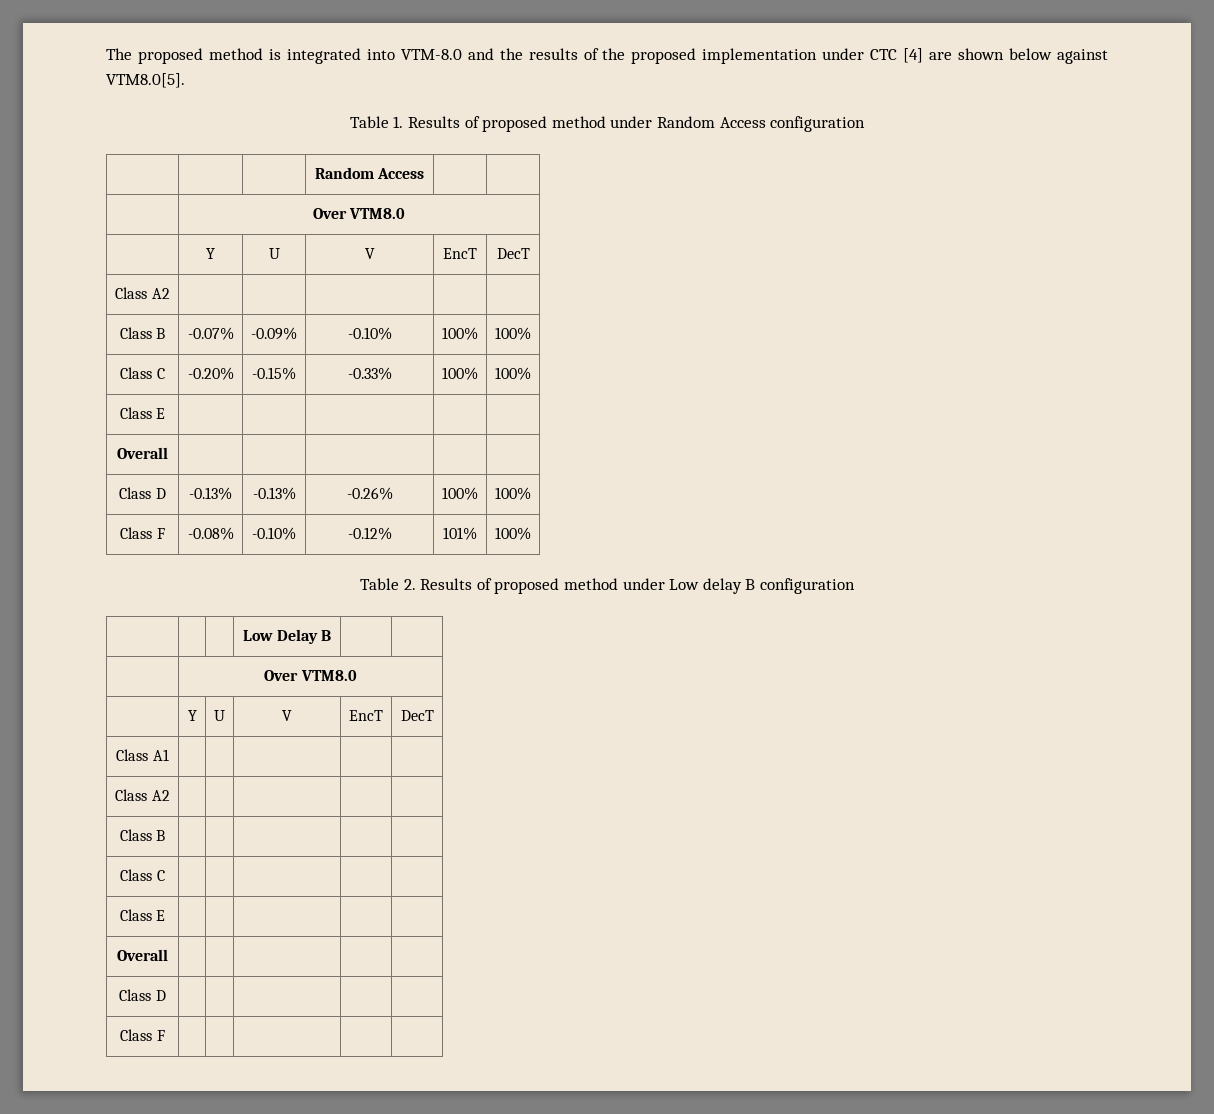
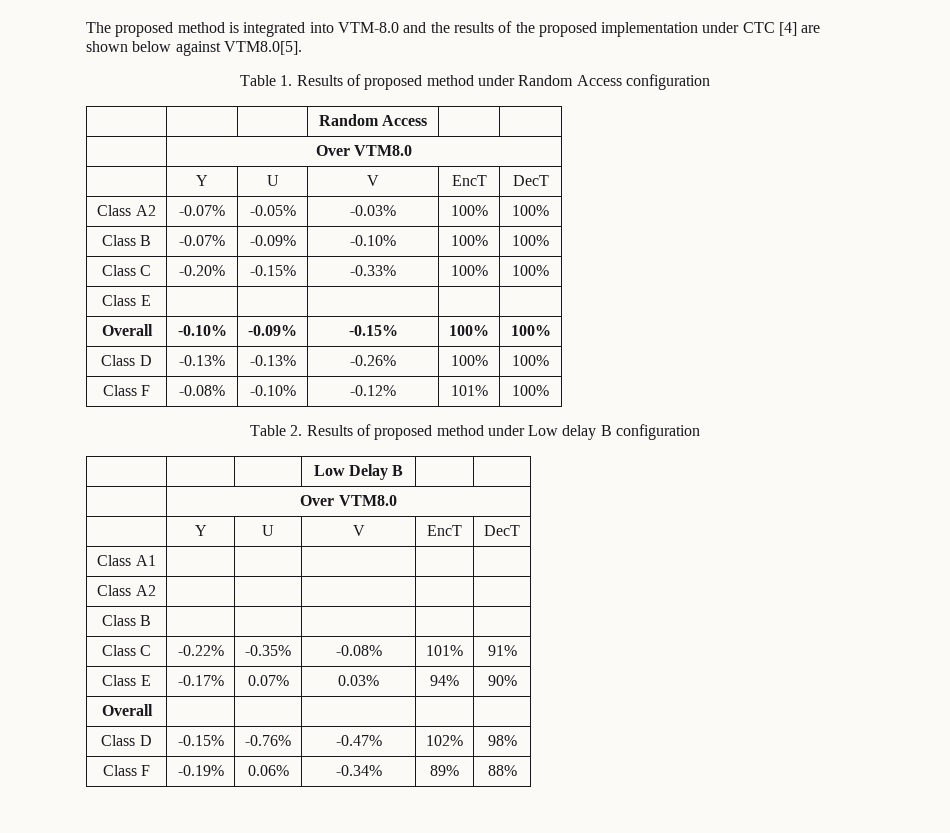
(170, 293) | | | | -> [179,205,225,216] [249,205,296,216] [350,205,396,216] [450,205,488,216] [512,205,549,216] -0.07% | -0.05% | -0.03% | 100% | 100%
(168, 453) | | | | -> [177,325,227,336] [248,325,297,336] [348,325,398,336] [449,325,489,336] [510,325,551,336] -0.10% | -0.09% | -0.15% | 100% | 100%
[119,909,166,921] [117,949,168,961] [119,989,166,1001] [120,1029,165,1041] | | | | // Class E | | | | | // Overall | | | | | // Class D | | | | | // Class F | | | | | -> [177,645,224,656] [245,645,291,656] [335,645,382,656] [426,645,463,656] [487,645,517,656] [102,675,151,686] [177,675,224,686] [247,675,289,686] [338,675,379,686] [430,675,459,686] [487,675,517,686] [101,704,153,716] [101,735,152,746] [177,735,224,746] [245,735,291,746] [335,735,382,746] [426,735,463,746] [487,735,517,746] [102,765,151,776] [177,765,224,776] [247,765,289,776] [335,765,382,776] [430,765,459,776] [487,765,517,776] -0.22% | -0.35% | -0.08% | 101% | 91% // Class E | -0.17% | 0.07% | 0.03% | 94% | 90% // Overall | | | | | // Class D | -0.15% | -0.76% | -0.47% | 102% | 98% // Class F | -0.19% | 0.06% | -0.34% | 89% | 88%

